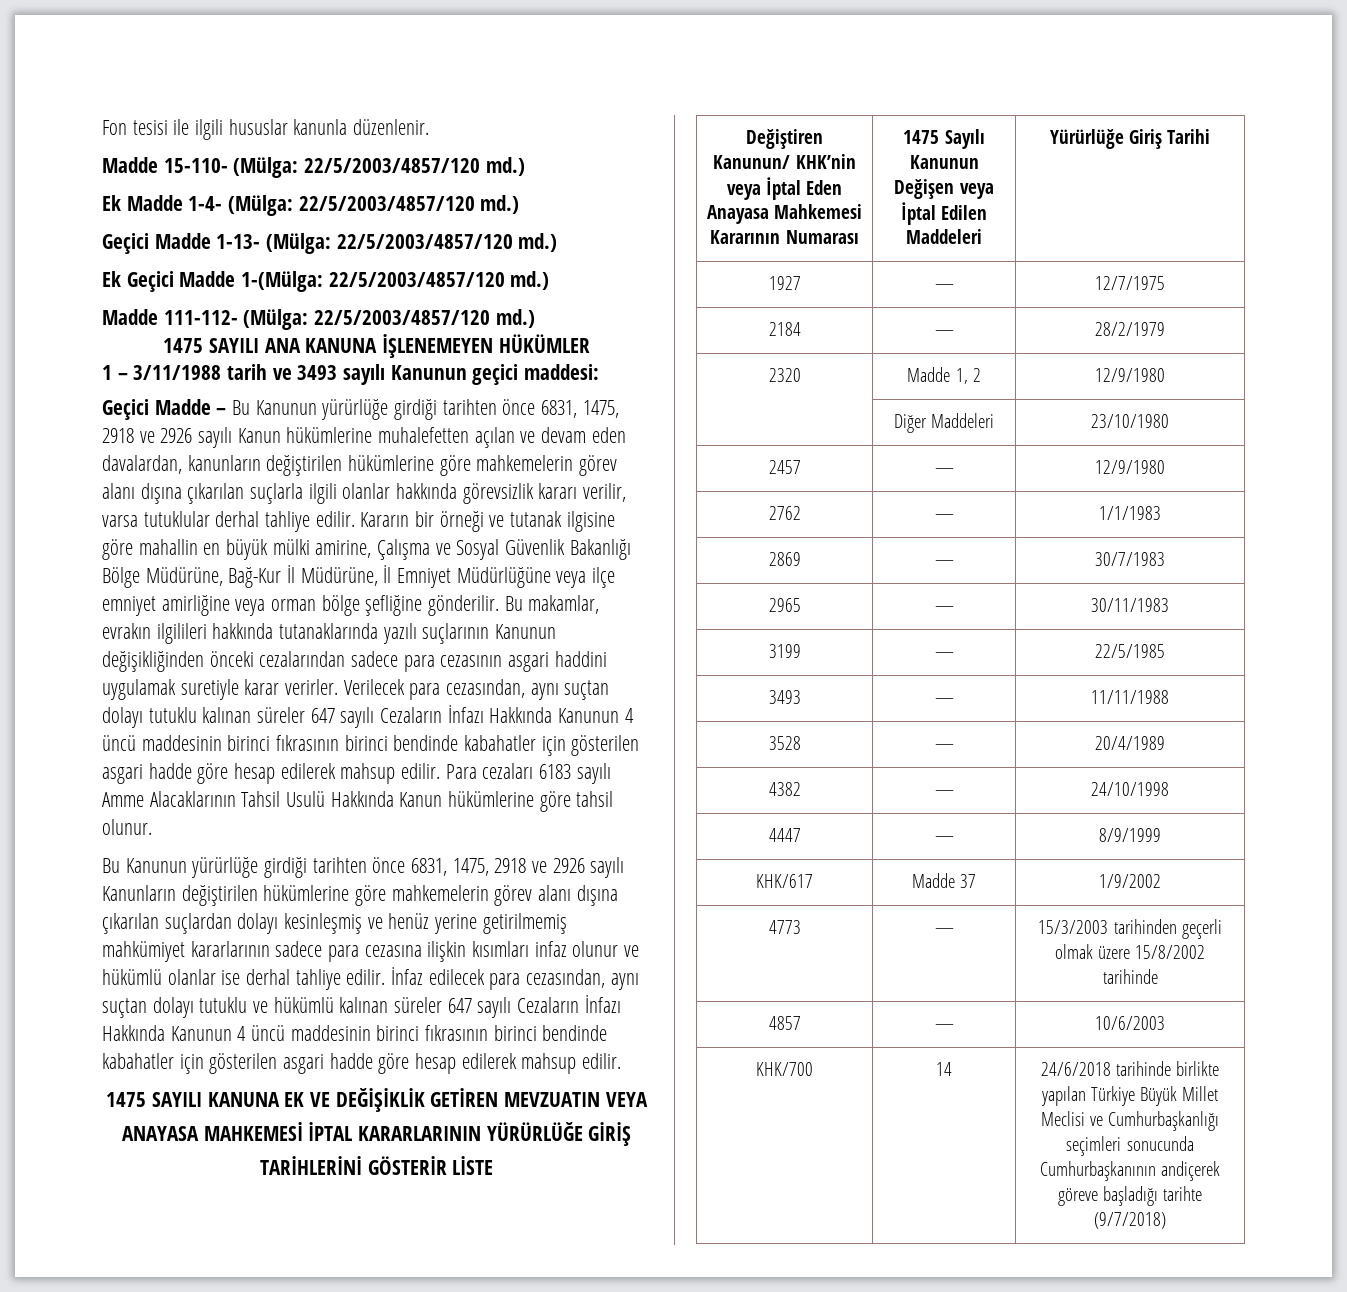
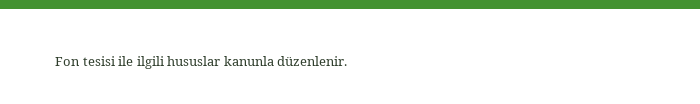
[102,157,525,178] [102,195,520,216] [102,233,558,254] [102,271,550,292] [102,309,535,330] [163,334,590,358] [102,364,600,385] [102,399,619,420] [102,427,626,448] [102,455,618,476] [102,483,627,504] [102,511,615,532] [102,539,631,560] [102,565,616,588] [102,595,600,616] [102,623,557,644] [102,651,607,672] [102,679,610,700] [102,705,634,728] [102,735,640,756] [102,763,611,784] [102,791,614,812] [102,819,152,835] [102,857,625,878] [102,885,618,906] [102,913,567,934] [102,941,640,962] [102,967,639,990] [102,995,621,1018] [102,1025,608,1041] [102,1053,622,1074] [106,1088,648,1112] [121,1122,632,1146] [259,1156,494,1175] [746,129,823,149] [713,154,856,169] [726,177,843,200] [706,204,863,224] [710,230,859,244] [903,129,985,149] [909,155,979,169] [894,179,994,199] [900,202,988,225] [906,229,982,244] [1049,129,1211,149] [768,276,801,290] [934,284,954,290] [1095,276,1165,290] [768,322,801,336] [934,330,954,336] [1095,322,1165,336] [768,368,801,382] [907,367,981,384] [1095,368,1165,382] [893,413,995,433] [1091,414,1169,428] [768,460,801,474] [934,468,954,474] [1095,460,1165,474] [768,506,801,520] [934,514,954,520] [1099,506,1161,520] [768,552,801,566] [934,560,954,566] [1095,552,1165,566] [768,598,801,612] [934,606,954,612] [1091,598,1169,612] [768,644,801,658] [934,652,954,658] [1095,644,1165,658] [768,690,801,704] [934,698,954,704] [1091,690,1169,704] [768,736,801,750] [934,744,954,750] [1095,736,1165,750] [768,782,801,796] [934,790,954,796] [1091,782,1169,796] [768,828,801,842] [934,836,954,842] [1099,828,1161,842] [756,874,813,888] [911,873,977,888] [1099,874,1161,888] [768,920,801,934] [934,928,954,934] [1038,919,1222,939] [1054,944,1206,959] [1102,969,1158,984] [768,1016,801,1030] [934,1024,954,1030] [1095,1016,1165,1030] [756,1062,813,1076] [936,1062,952,1076] [1040,1061,1220,1076] [1040,1086,1219,1106] [1040,1111,1220,1131] [1066,1136,1194,1156] [1039,1161,1221,1181] [1057,1186,1203,1206] [1094,1212,1166,1229] // Madde 15-110- (Mülga: 22/5/2003/4857/120 md.) // Ek Madde 1-4- (Mülga: 22/5/2003/4857/120 md.) // Geçici Madde 1-13- (Mülga: 22/5/2003/4857/120 md.) // Ek Geçici Madde 1-(Mülga: 22/5/2003/4857/120 md.) // Madde 111-112- (Mülga: 22/5/2003/4857/120 md.) // 1475 SAYILI ANA KANUNA İŞLENEMEYEN HÜKÜMLER // 1 – 3/11/1988 tarih ve 3493 sayılı Kanunun geçici maddesi: // Geçici Madde – Bu Kanunun yürürlüğe girdiği tarihten önce 6831, 1475, 2918 ve 2926 sayılı Kanun hükümlerine muhalefetten açılan ve devam eden davalardan, kanunların değiştirilen hükümlerine göre mahkemelerin görev alanı dışına çıkarılan suçlarla ilgili olanlar hakkında görevsizlik kararı verilir, varsa tutuklular derhal tahliye edilir. Kararın bir örneği ve tutanak ilgisine göre mahallin en büyük mülki amirine, Çalışma ve Sosyal Güvenlik Bakanlığı Bölge Müdürüne, Bağ-Kur İl Müdürüne, İl Emniyet Müdürlüğüne veya ilçe emniyet amirliğine veya orman bölge şefliğine gönderilir. Bu makamlar, evrakın ilgilileri hakkında tutanaklarında yazılı suçlarının Kanunun değişikliğinden önceki cezalarından sadece para cezasının asgari haddini uygulamak suretiyle karar verirler. Verilecek para cezasından, aynı suçtan dolayı tutuklu kalınan süreler 647 sayılı Cezaların İnfazı Hakkında Kanunun 4 üncü maddesinin birinci fıkrasının birinci bendinde kabahatler için gösterilen asgari hadde göre hesap edilerek mahsup edilir. Para cezaları 6183 sayılı Amme Alacaklarının Tahsil Usulü Hakkında Kanun hükümlerine göre tahsil olunur. // Bu Kanunun yürürlüğe girdiği tarihten önce 6831, 1475, 2918 ve 2926 sayılı Kanunların değiştirilen hükümlerine göre mahkemelerin görev alanı dışına çıkarılan suçlardan dolayı kesinleşmiş ve henüz yerine getirilmemiş mahkümiyet kararlarının sadece para cezasına ilişkin kısımları infaz olunur ve hükümlü olanlar ise derhal tahliye edilir. İnfaz edilecek para cezasından, aynı suçtan dolayı tutuklu ve hükümlü kalınan süreler 647 sayılı Cezaların İnfazı Hakkında Kanunun 4 üncü maddesinin birinci fıkrasının birinci bendinde kabahatler için gösterilen asgari hadde göre hesap edilerek mahsup edilir. // 1475 SAYILI KANUNA EK VE DEĞİŞİKLİK GETİREN MEVZUATIN VEYA // ANAYASA MAHKEMESİ İPTAL KARARLARININ YÜRÜRLÜĞE GİRİŞ // TARİHLERİNİ GÖSTERİR LİSTE // Değiştiren Kanunun/ KHK’nin veya İptal Eden Anayasa Mahkemesi Kararının Numarası | 1475 Sayılı Kanunun Değişen veya İptal Edilen Maddeleri | Yürürlüğe Giriş Tarihi // 1927 | — | 12/7/1975 // 2184 | — | 28/2/1979 // 2320 | Madde 1, 2 | 12/9/1980 // | Diğer Maddeleri | 23/10/1980 // 2457 | — | 12/9/1980 // 2762 | — | 1/1/1983 // 2869 | — | 30/7/1983 // 2965 | — | 30/11/1983 // 3199 | — | 22/5/1985 // 3493 | — | 11/11/1988 // 3528 | — | 20/4/1989 // 4382 | — | 24/10/1998 // 4447 | — | 8/9/1999 // KHK/617 | Madde 37 | 1/9/2002 // 4773 | — | 15/3/2003 tarihinden geçerli olmak üzere 15/8/2002 tarihinde // 4857 | — | 10/6/2003 // KHK/700 | 14 | 24/6/2018 tarihinde birlikte yapılan Türkiye Büyük Millet Meclisi ve Cumhurbaşkanlığı seçimleri sonucunda Cumhurbaşkanının andiçerek göreve başladığı tarihte (9/7/2018) -> (348, 61) none

